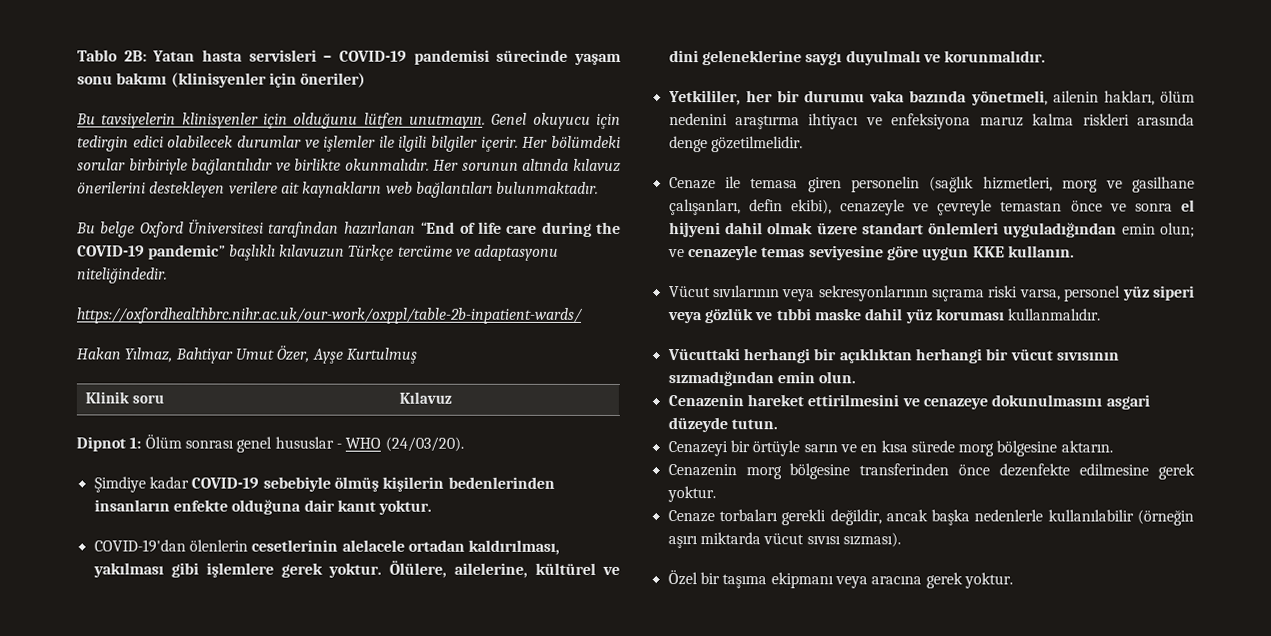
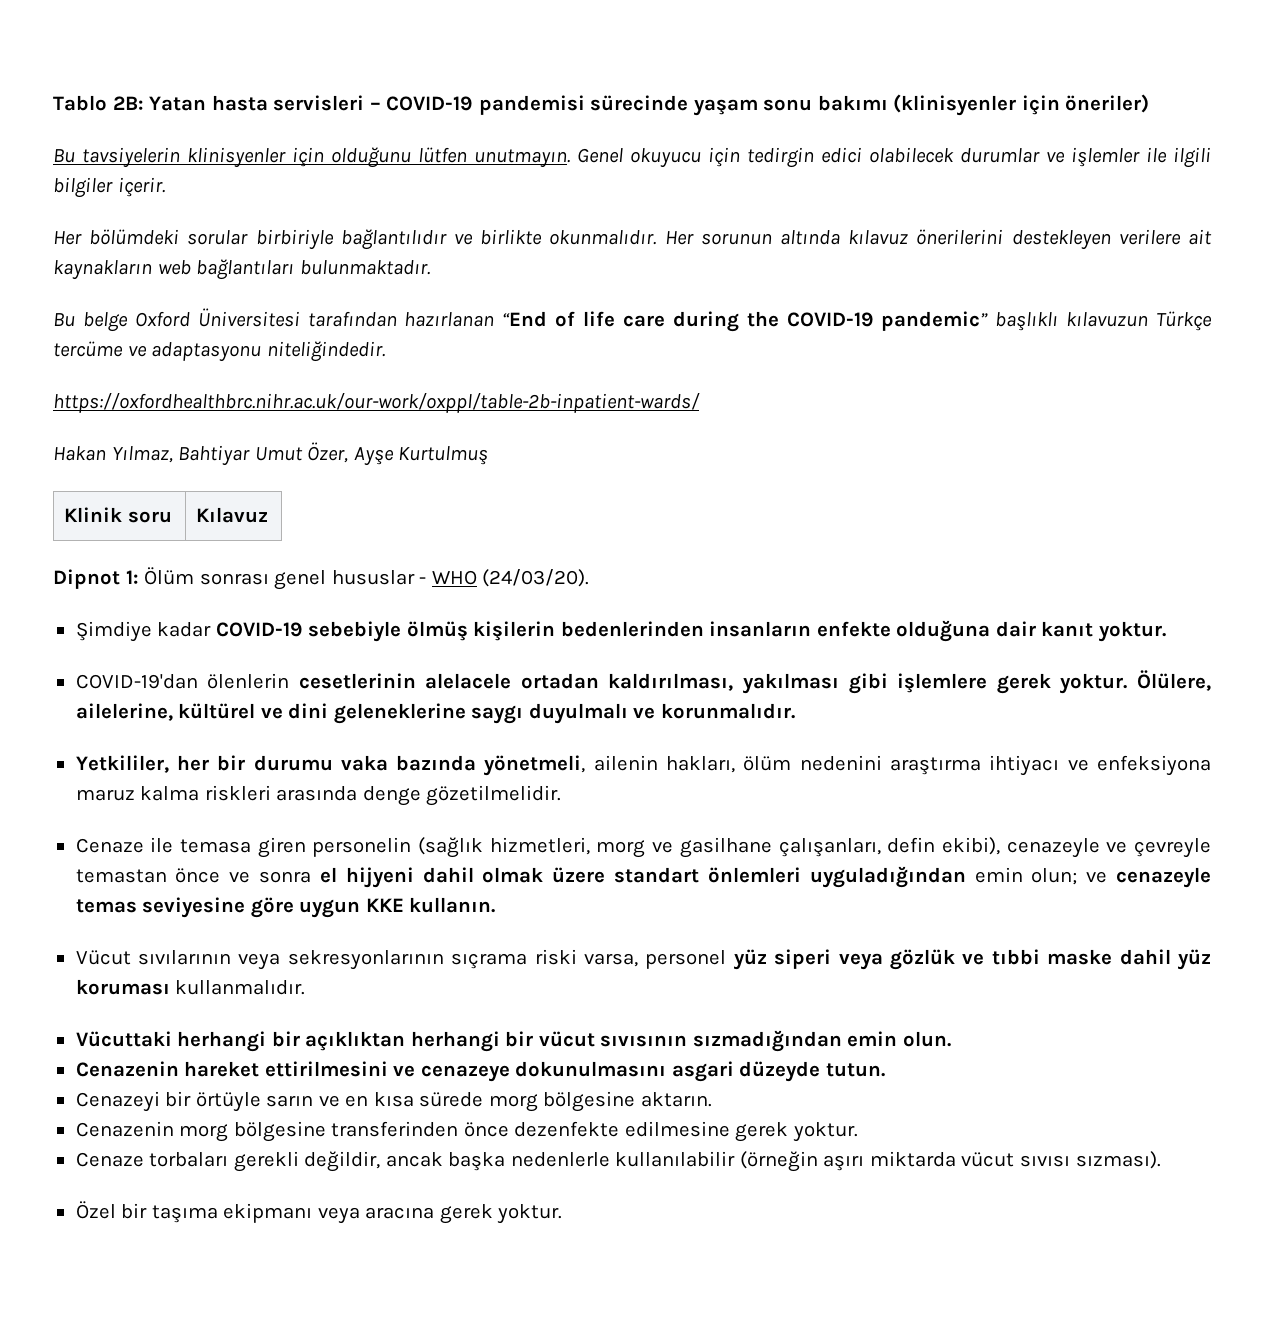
(519, 144) none -> (165, 187) //

